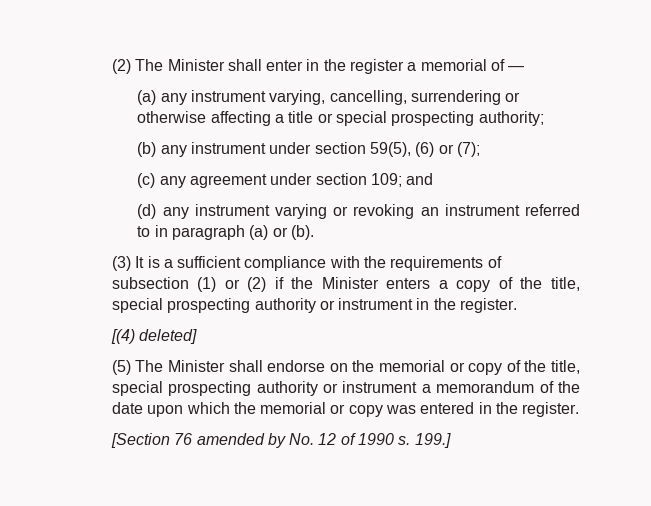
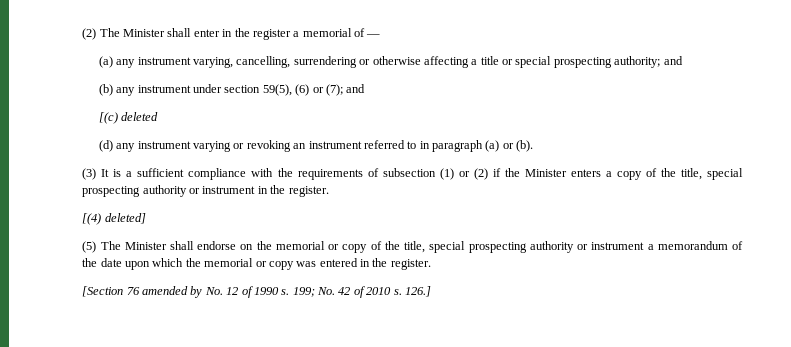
(544, 118) none -> [663,56,683,65] and
[137,173,434,188] // (c) any agreement under section 109; and -> [346,84,366,93] [98,112,159,124] and // [(c) deleted
[414,433,451,448] 199.] -> [292,286,431,298] 199; No. 42 of 2010 s. 126.]

